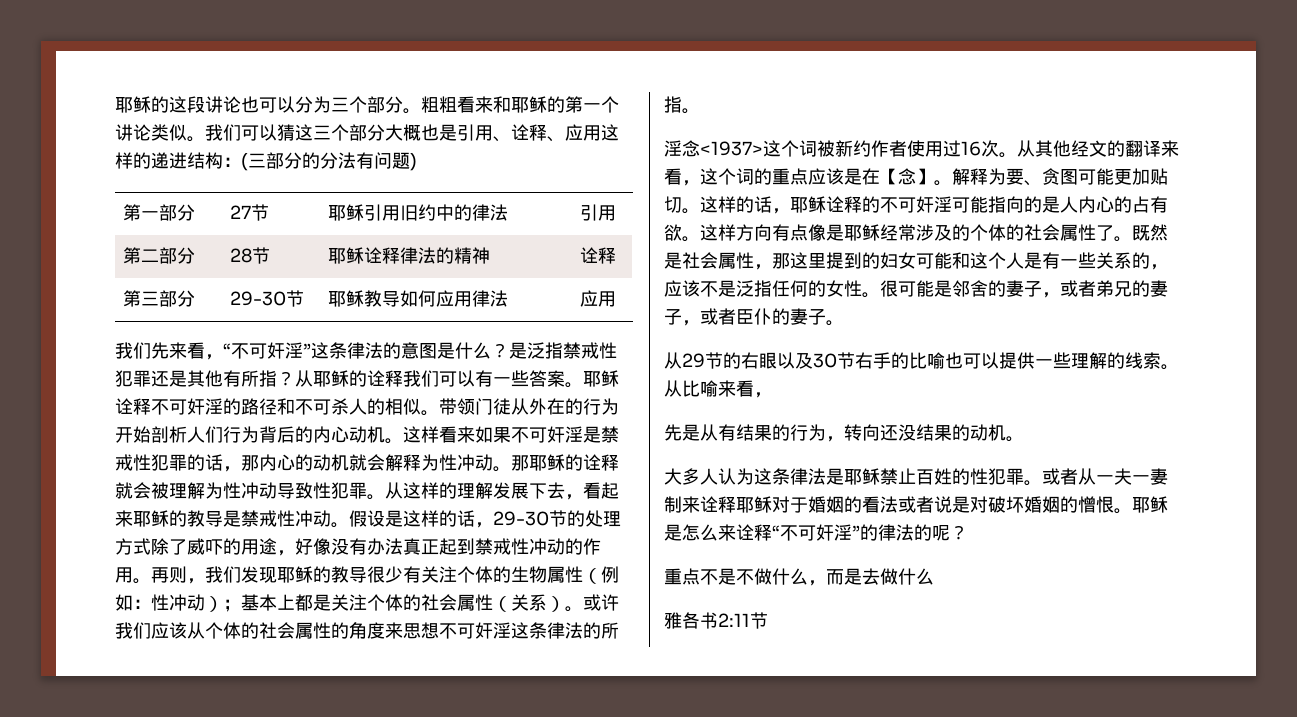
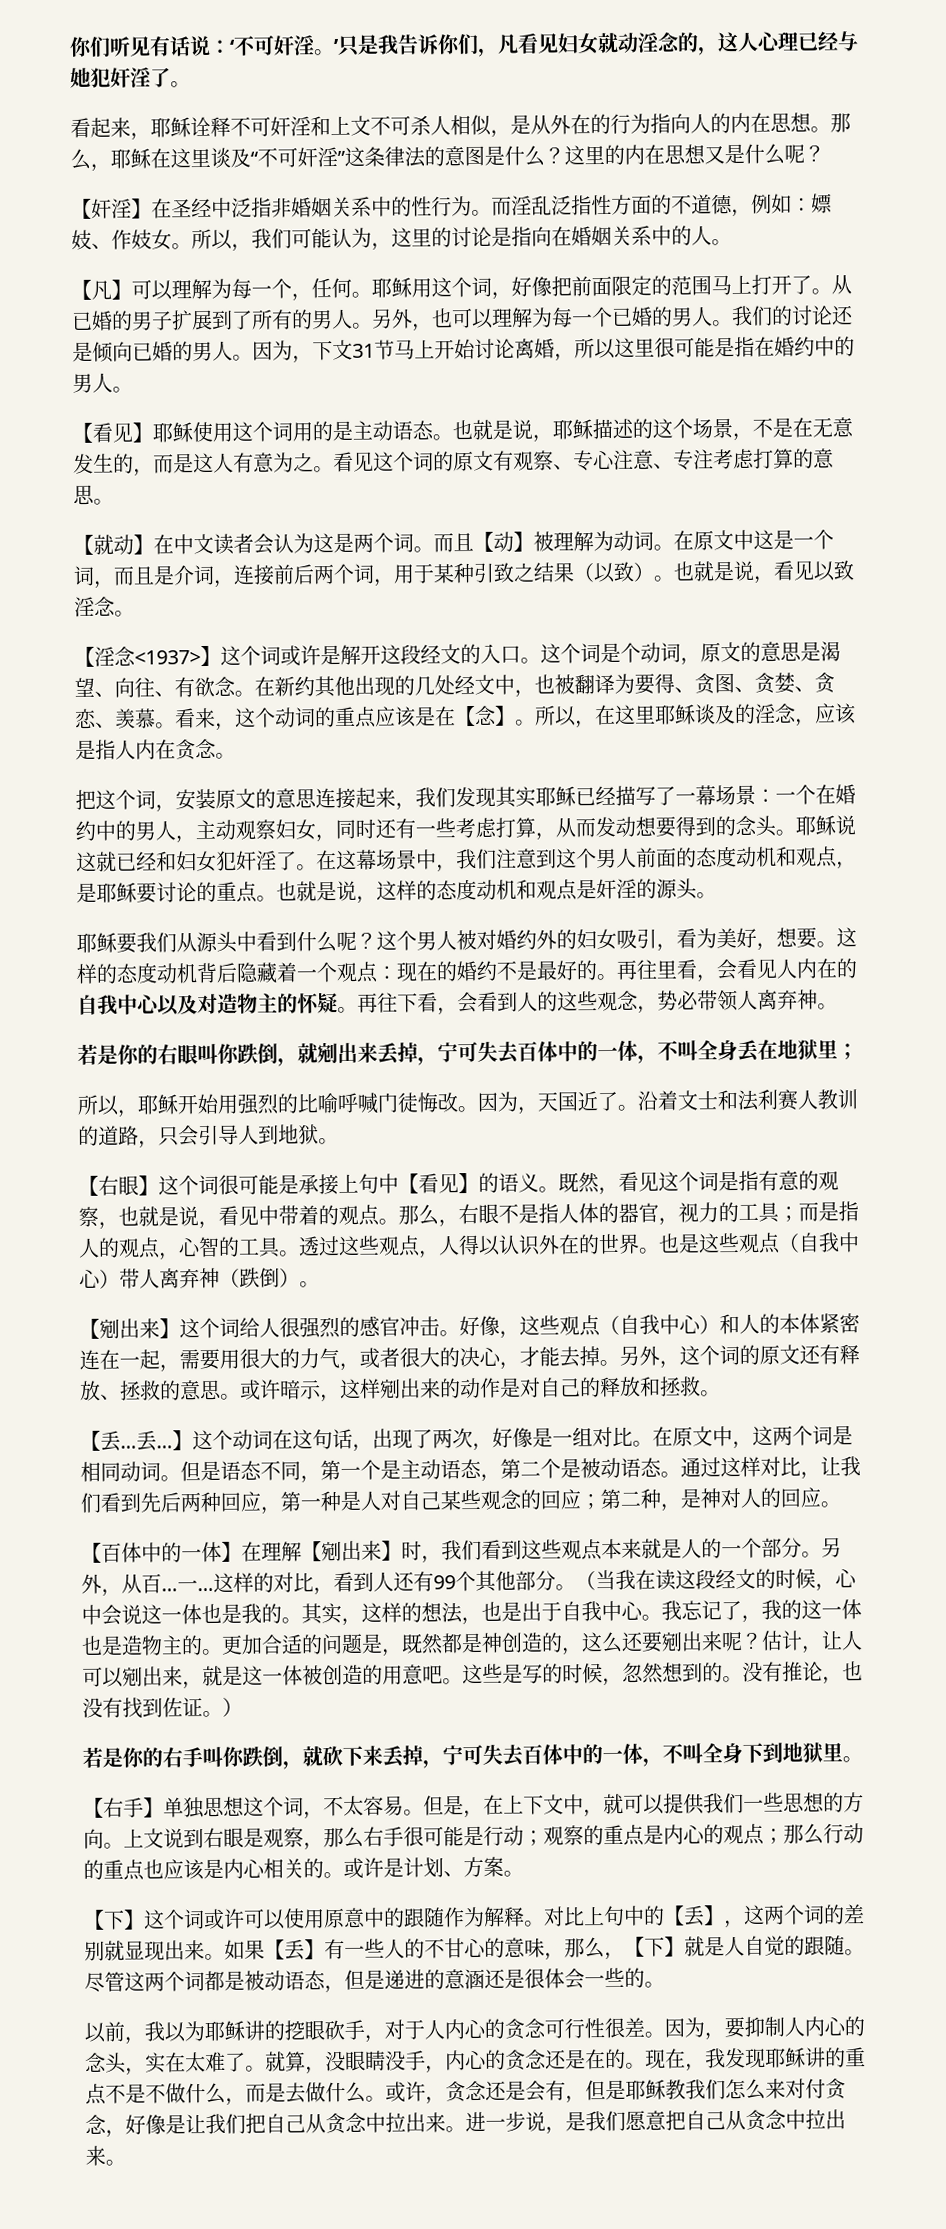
[115,96,619,114] [115,124,619,142] [115,152,417,171] [123,204,196,221] [230,204,270,221] [328,204,509,221] [580,204,617,221] [123,247,196,264] [230,247,271,264] [328,247,491,264] [580,247,617,264] [123,290,196,307] [230,290,305,307] [328,290,509,307] [580,290,617,307] [115,342,223,360] 耶稣的这段讲论也可以分为三个部分。粗粗看来和耶稣的第一个讲论类似。我们可以猜这三个部分大概也是引用、诠释、应用这样的递进结构：(三部分的分法有问题) // 第一部分 | 27节 | 耶稣引用旧约中的律法 | 引用 // 第二部分 | 28节 | 耶稣诠释律法的精神 | 诠释 // 第三部分 | 29-30节 | 耶稣教导如何应用律法 | 应用 // 我们先来看， -> [69,31,859,57] [70,67,191,88] [70,112,851,141] [70,147,251,172] 你们听见有话说：‘不可奸淫。’只是我告诉你们，凡看见妇女就动淫念的，这人心理已经与她犯奸淫了。 // 看起来，耶稣诠释不可奸淫和上文不可杀人相似，是从外在的行为指向人的内在思想。那么，耶稣在这里谈及
[509,342,617,359] [115,370,619,388] [115,398,619,416] [115,426,619,444] [115,454,619,472] [115,482,619,500] [115,510,621,528] [115,538,601,556] [115,566,619,584] [115,594,619,612] [115,622,619,639] [664,96,700,114] 是泛指禁戒性犯罪还是其他有所指？从耶稣的诠释我们可以有一些答案。耶稣诠释不可奸淫的路径和不可杀人的相似。带领门徒从外在的行为开始剖析人们行为背后的内心动机。这样看来如果不可奸淫是禁戒性犯罪的话，那内心的动机就会解释为性冲动。那耶稣的诠释就会被理解为性冲动导致性犯罪。从这样的理解发展下去，看起来耶稣的教导是禁戒性冲动。假设是这样的话，29-30节的处理方式除了威吓的用途，好像没有办法真正起到禁戒性冲动的作用。再则，我们发现耶稣的教导很少有关注个体的生物属性（例如：性冲动）；基本上都是关注个体的社会属性（关系）。或许我们应该从个体的社会属性的角度来思想不可奸淫这条律法的所指。 // -> [564,143,825,166] [71,193,832,219] [71,225,732,252] [71,274,852,302] [71,305,854,332] [72,336,855,364] [72,372,133,393] [72,417,854,443] [73,448,835,477] [73,484,114,505] [73,529,834,555] [73,560,855,589] [74,596,135,617] [74,646,95,667] 这里的内在思想又是什么呢？ // 【奸淫】在圣经中泛指非婚姻关系中的性行为。而淫乱泛指性方面的不道德，例如：嫖妓、作妓女。所以，我们可能认为，这里的讨论是指向在婚姻关系中的人。 // 【凡】可以理解为每一个，任何。耶稣用这个词，好像把前面限定的范围马上打开了。从已婚的男子扩展到了所有的男人。另外，也可以理解为每一个已婚的男人。我们的讨论还是倾向已婚的男人。因为，下文31节马上开始讨论离婚，所以这里很可能是指在婚约中的男人。 // 【看见】耶稣使用这个词用的是主动语态。也就是说，耶稣描述的这个场景，不是在无意发生的，而是这人有意为之。看见这个词的原文有观察、专心注意、专注考虑打算的意思。 // 【就动】在中文读者会认为这是两个词。而且【动】被理解为动词。在原文中这是一个词，而且是介词，连接前后两个词，用于某种引致之结果（以致）。也就是说，看见以致淫念。 // 【
[763,140,1179,158] [664,168,736,186] 这个词被新约作者使用过16次。从其他经文的翻译来看，这个 -> [200,641,841,667] [74,672,836,698] [74,707,296,731] 】这个词或许是解开这段经文的入口。这个词是个动词，原文的意思是渴望、向往、有欲念。在新约其他出现的几处经文中，也被翻译为要得、贪图、贪婪、贪恋、羡慕。看来，这个动
[952,168,1168,186] [664,196,1168,214] [664,224,1168,242] [664,252,1168,270] [664,280,1168,298] [664,308,844,326] [664,352,1179,370] [664,380,772,398] [664,424,1024,442] [664,468,1168,486] [664,496,1168,514] [664,524,968,541] 解释为要、贪图可能更加贴切。这样的话，耶稣诠释的不可奸淫可能指向的是人内心的占有欲。这样方向有点像是耶稣经常涉及的个体的社会属性了。既然是社会属性，那这里提到的妇女可能和这个人是有一些关系的，应该不是泛指任何的女性。很可能是邻舍的妻子，或者弟兄的妻子，或者臣仆的妻子。 // 从29节的右眼以及30节右手的比喻也可以提供一些理解的线索。从比喻来看， // 先是从有结果的行为，转向还没结果的动机。 // 大多人认为这条律法是耶稣禁止百姓的性犯罪。或者从一夫一妻制来诠释耶稣对于婚姻的看法或者说是对破坏婚姻的憎恨。耶稣是怎么来诠释“不可奸淫”的律法的呢？ // -> [534,703,857,729] [75,738,236,761] [75,784,856,813] [75,815,856,844] [76,846,857,873] [76,878,717,904] [76,927,857,954] [76,958,857,984] [77,989,838,1016] [77,1039,858,1067] [77,1089,858,1118] [78,1124,339,1149] [78,1170,839,1196] [78,1201,859,1230] [78,1232,860,1261] [79,1267,320,1289] [79,1313,860,1339] [79,1344,860,1373] [79,1376,721,1403] [80,1425,853,1452] [80,1456,861,1484] [80,1487,841,1515] [81,1537,842,1564] [81,1568,858,1597] [81,1599,862,1626] [81,1630,863,1657] [82,1661,863,1690] [82,1697,243,1719] [82,1742,863,1770] [83,1792,864,1820] [83,1823,864,1851] [83,1856,524,1881] [83,1904,865,1931] [84,1935,865,1961] [84,1967,665,1994] [84,2016,865,2045] [85,2047,846,2076] 所以，在这里耶稣谈及的淫念，应该是指人内在贪念。 // 把这个词，安装原文的意思连接起来，我们发现其实耶稣已经描写了一幕场景：一个在婚约中的男人，主动观察妇女，同时还有一些考虑打算，从而发动想要得到的念头。耶稣说这就已经和妇女犯奸淫了。在这幕场景中，我们注意到这个男人前面的态度动机和观点，是耶稣要讨论的重点。也就是说，这样的态度动机和观点是奸淫的源头。 // 耶稣要我们从源头中看到什么呢？这个男人被对婚约外的妇女吸引，看为美好，想要。这样的态度动机背后隐藏着一个观点：现在的婚约不是最好的。再往里看，会看见人内在的自我中心以及对造物主的怀疑。再往下看，会看到人的这些观念，势必带领人离弃神。 // 若是你的右眼叫你跌倒，就剜出来丢掉，宁可失去百体中的一体，不叫全身丢在地狱里； // 所以，耶稣开始用强烈的比喻呼喊门徒悔改。因为，天国近了。沿着文士和法利赛人教训的道路，只会引导人到地狱。 // 【右眼】这个词很可能是承接上句中【看见】的语义。既然，看见这个词是指有意的观察，也就是说，看见中带着的观点。那么，右眼不是指人体的器官，视力的工具；而是指人的观点，心智的工具。透过这些观点，人得以认识外在的世界。也是这些观点（自我中心）带人离弃神（跌倒）。 // 【剜出来】这个词给人很强烈的感官冲击。好像，这些观点（自我中心）和人的本体紧密连在一起，需要用很大的力气，或者很大的决心，才能去掉。另外，这个词的原文还有释放、拯救的意思。或许暗示，这样剜出来的动作是对自己的释放和拯救。 // 【丢…丢…】这个动词在这句话，出现了两次，好像是一组对比。在原文中，这两个词是相同动词。但是语态不同，第一个是主动语态，第二个是被动语态。通过这样对比，让我们看到先后两种回应，第一种是人对自己某些观念的回应；第二种，是神对人的回应。 // 【百体中的一体】在理解【剜出来】时，我们看到这些观点本来就是人的一个部分。另外，从百…一…这样的对比，看到人还有99个其他部分。（当我在读这段经文的时候，心中会说这一体也是我的。其实，这样的想法，也是出于自我中心。我忘记了，我的这一体也是造物主的。更加合适的问题是，既然都是神创造的，这么还要剜出来呢？估计，让人可以剜出来，就是这一体被创造的用意吧。这些是写的时候，忽然想到的。没有推论，也没有找到佐证。） // 若是你的右手叫你跌倒，就砍下来丢掉，宁可失去百体中的一体，不叫全身下到地狱里。 // 【右手】单独思想这个词，不太容易。但是，在上下文中，就可以提供我们一些思想的方向。上文说到右眼是观察，那么右手很可能是行动；观察的重点是内心的观点；那么行动的重点也应该是内心相关的。或许是计划、方案。 // 【下】这个词或许可以使用原意中的跟随作为解释。对比上句中的【丢】，这两个词的差别就显现出来。如果【丢】有一些人的不甘心的意味，那么，【下】就是人自觉的跟随。尽管这两个词都是被动语态，但是递进的意涵还是很体会一些的。 // 以前，我以为耶稣讲的挖眼砍手，对于人内心的贪念可行性很差。因为，要抑制人内心的念头，实在太难了。就算，没眼睛没手，内心的贪念还是在的。现在，我发现耶稣讲的
[664,612,768,629] // 雅各书2:11节 -> [365,2078,847,2105] [85,2109,846,2138] [85,2145,126,2166] 。或许，贪念还是会有，但是耶稣教我们怎么来对付贪念，好像是让我们把自己从贪念中拉出来。进一步说，是我们愿意把自己从贪念中拉出来。

